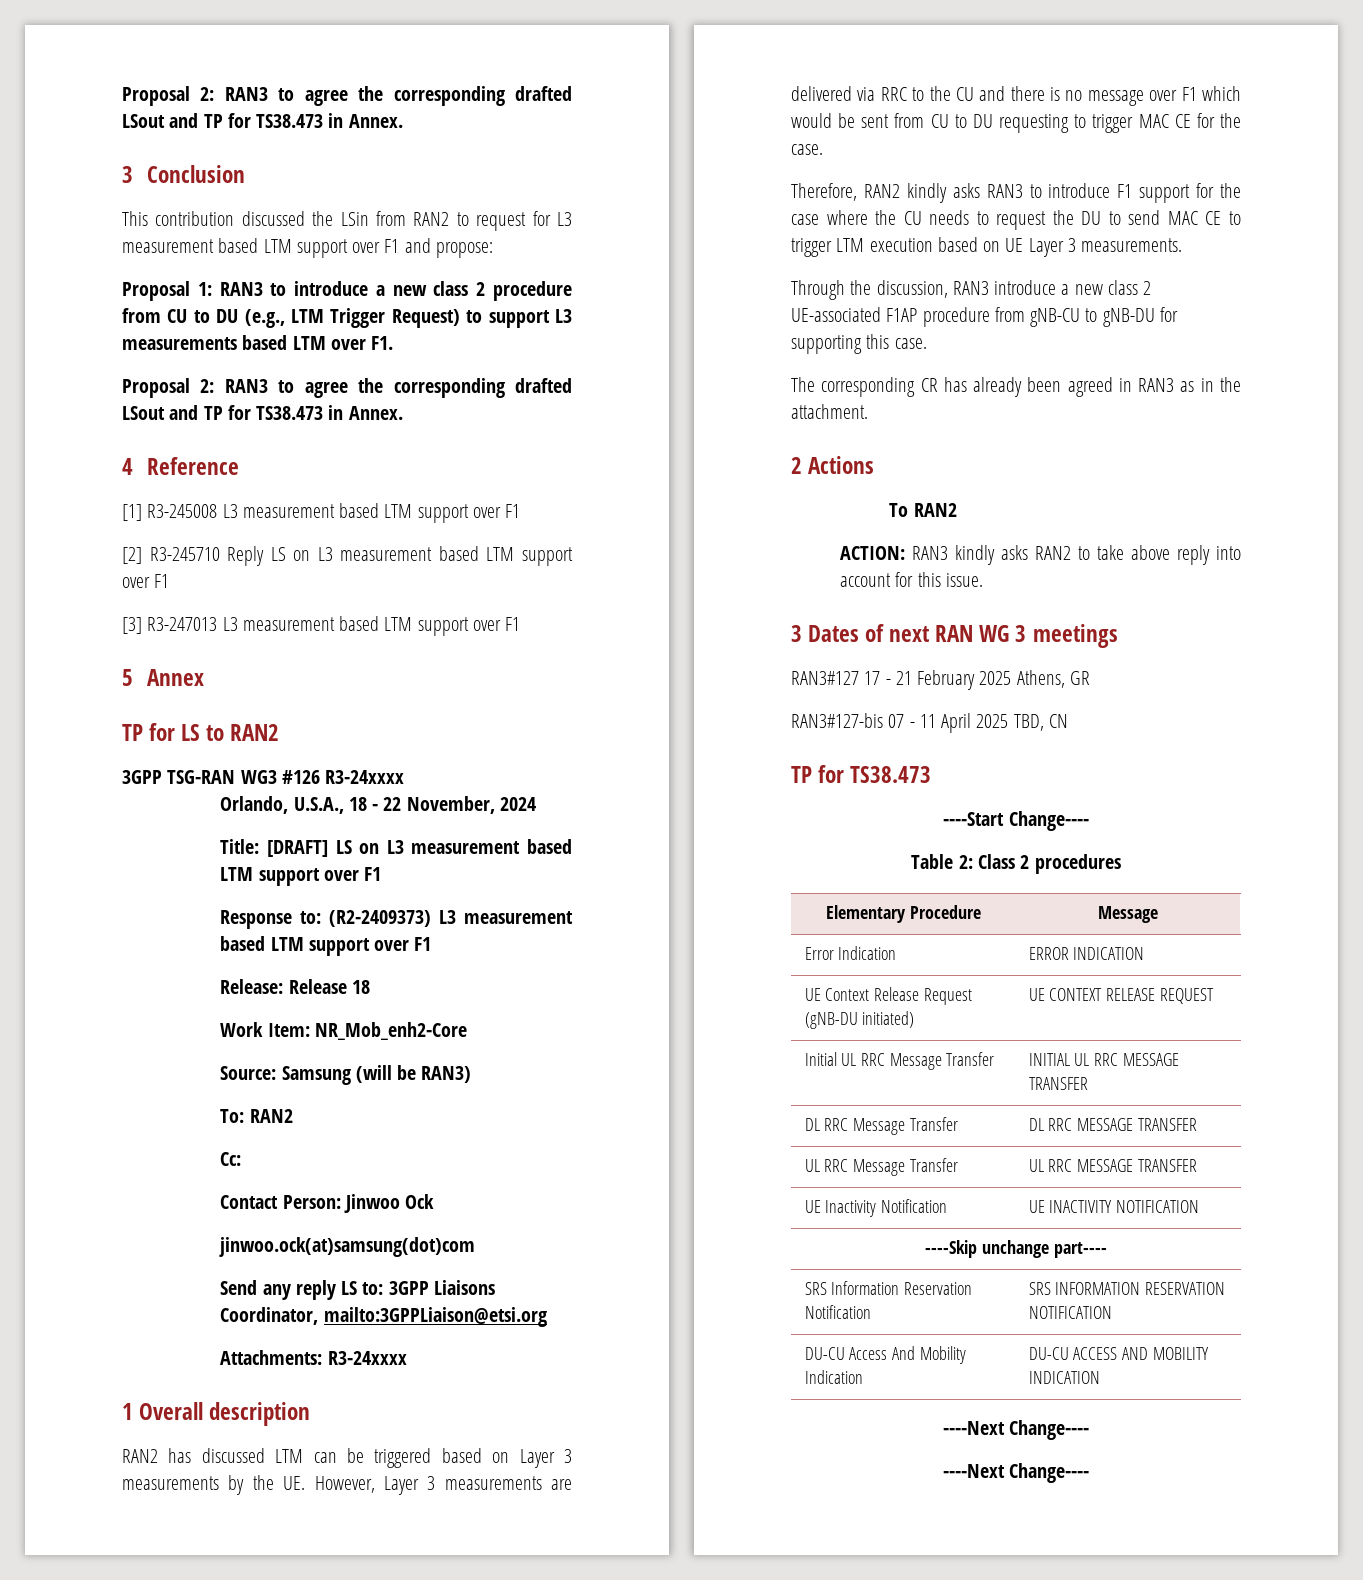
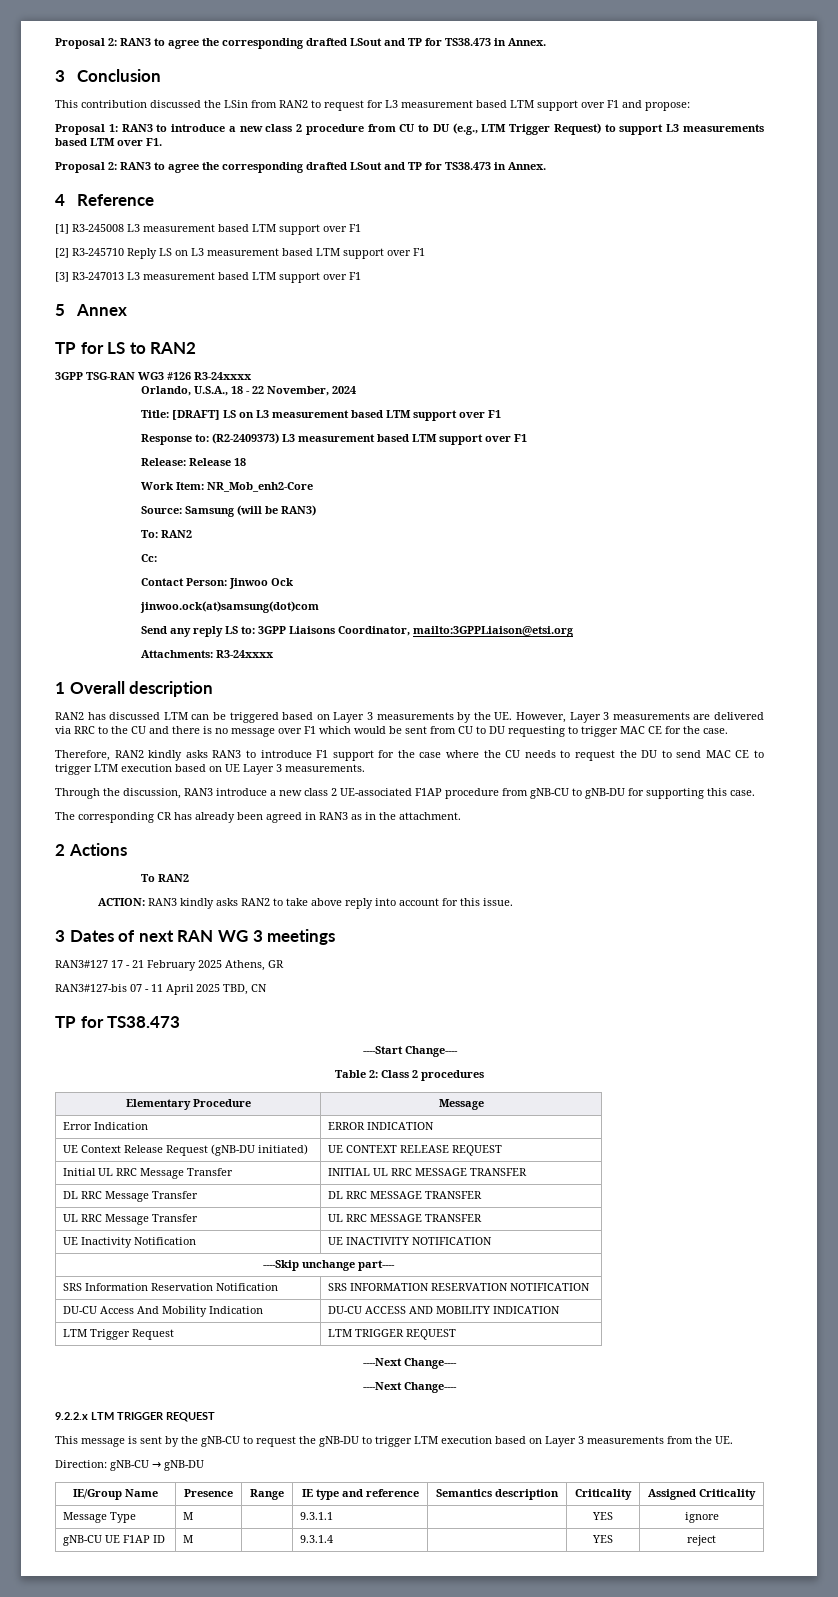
[942,1420,1090,1440] [942,1463,1090,1483] // ----Next Change---- // ----Next Change---- -> [62,1329,174,1340] [327,1329,456,1340] [363,1358,457,1369] [363,1382,457,1393] [55,1412,215,1422] [55,1436,733,1447] [55,1460,204,1471] [73,1489,158,1500] [184,1489,233,1497] [250,1489,284,1500] [301,1489,419,1500] [436,1489,559,1500] [575,1489,632,1500] [648,1489,756,1500] [62,1512,136,1523] [182,1512,193,1520] [299,1512,333,1520] [592,1512,613,1520] [684,1512,719,1523] [62,1535,165,1546] [182,1535,193,1543] [299,1535,333,1543] [592,1535,613,1543] [687,1535,716,1546] // LTM Trigger Request | LTM TRIGGER REQUEST // ----Next Change---- // ----Next Change---- // 9.2.2.x LTM TRIGGER REQUEST // This message is sent by the gNB-CU to request the gNB-DU to trigger LTM execution based on Layer 3 measurements from the UE. // Direction: gNB-CU → gNB-DU // IE/Group Name | Presence | Range | IE type and reference | Semantics description | Criticality | Assigned Criticality // Message Type | M | | 9.3.1.1 | | YES | ignore // gNB-CU UE F1AP ID | M | | 9.3.1.4 | | YES | reject

